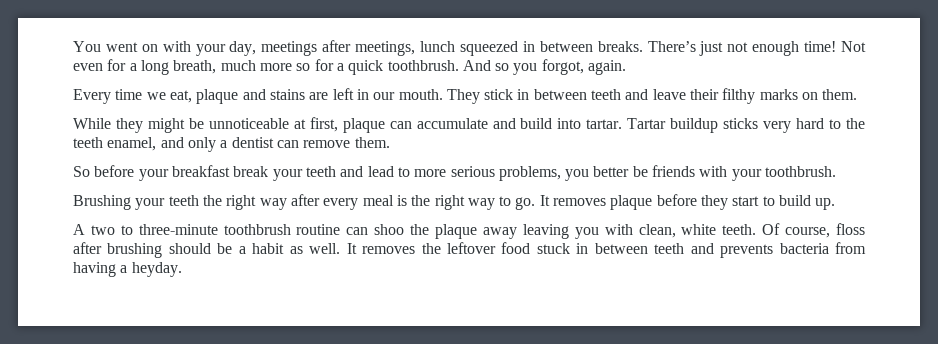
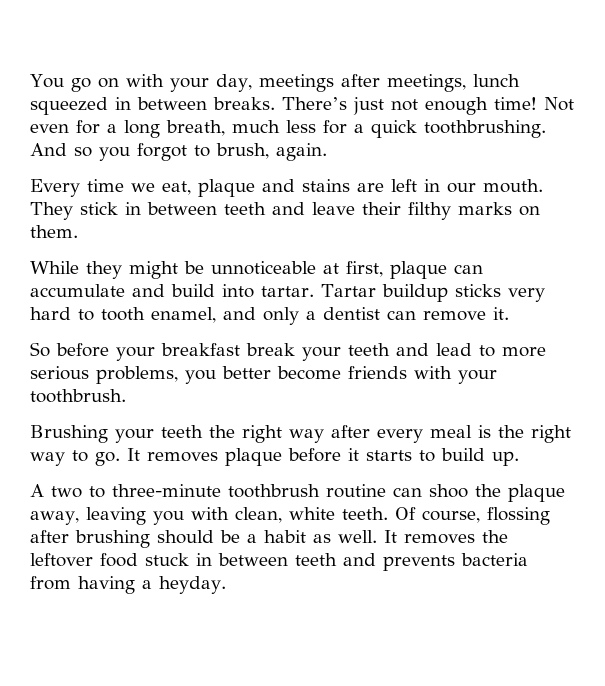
[105,42,138,52] went -> [70,78,91,92] go
[259,63,311,71] more so -> [286,120,316,133] less
[387,60,459,71] toothbrush. -> [424,120,546,138] toothbrushing.
[541,59,584,75] forgot, -> [137,143,269,161] forgot to brush,
[846,118,866,129] [73,137,103,148] the teeth -> [101,307,145,321] tooth
[354,137,390,148] them. -> [493,307,509,320] it.
[632,166,648,177] be -> [277,366,341,380] become
[701,195,760,210] they start -> [348,448,412,461] it starts
[482,227,517,239] away -> [30,511,79,525] away,
[836,223,866,235] floss -> [486,507,550,525] flossing

